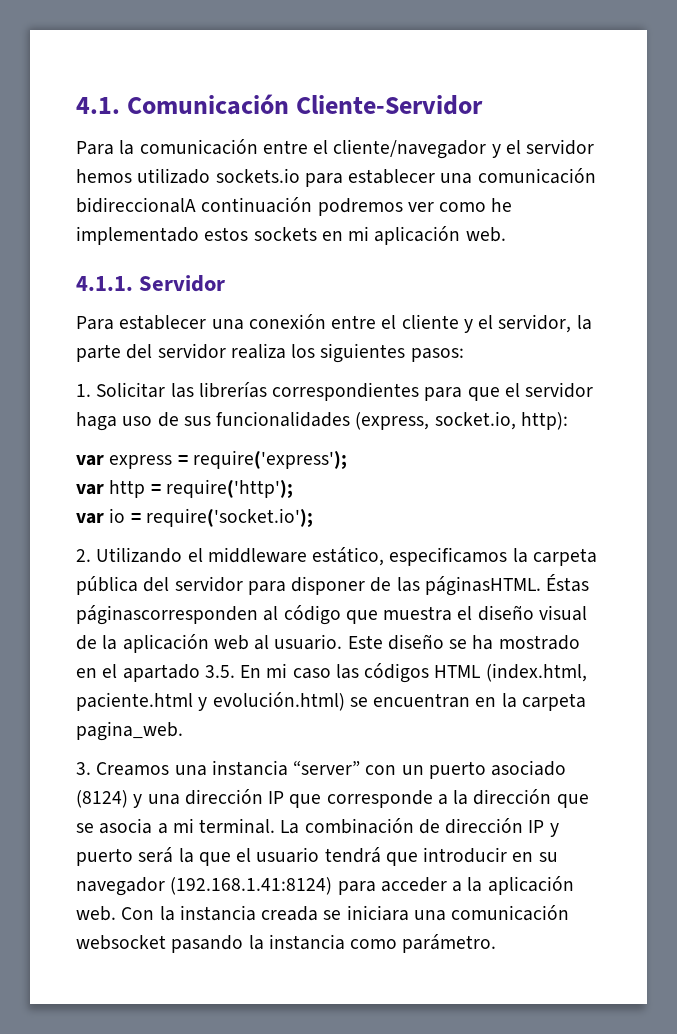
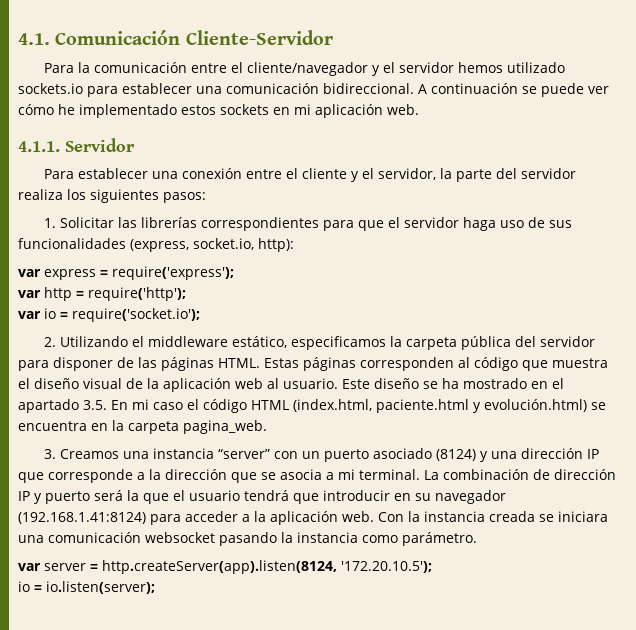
[76,197,487,216] bidireccionalA continuación podremos ver como -> [323,83,609,97] [18,104,54,115] bidireccional. A continuación se puede ver cómo
[424,574,590,596] [76,605,258,625] páginasHTML. Éstas páginascorresponden -> [161,357,454,371] páginas HTML. Estas páginas corresponden
[335,663,430,683] las códigos -> [187,399,247,413] el código
[373,693,471,708] encuentran -> [18,421,87,431] encuentra
(497, 943) none -> [18,560,432,574] [18,581,155,594] // var server = http.createServer(app).listen(8124, '172.20.10.5'); // io = io.listen(server);

